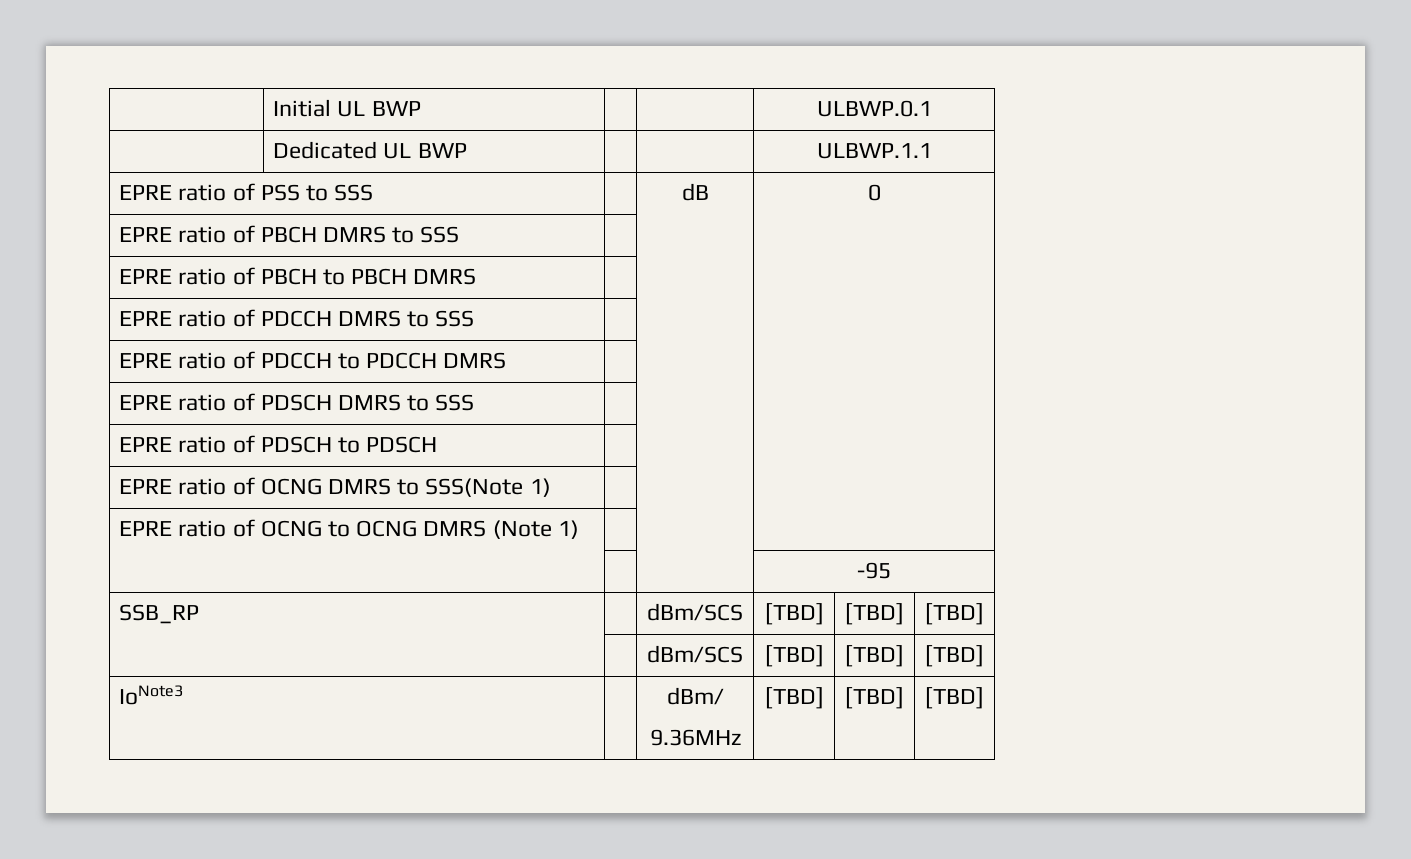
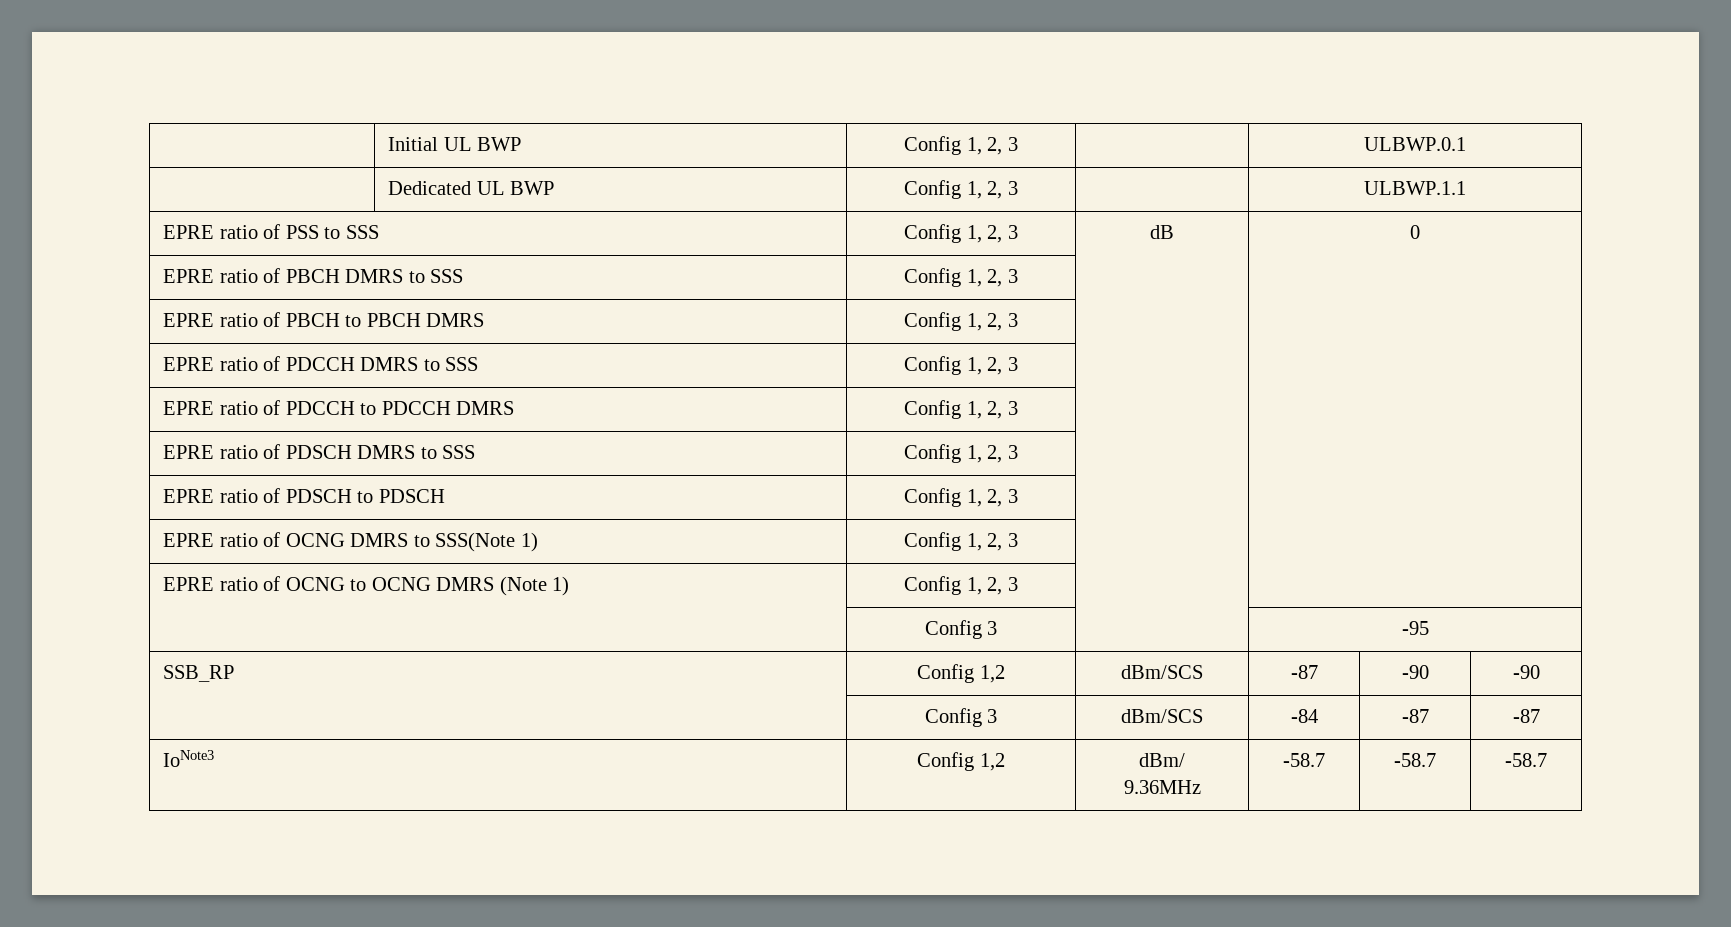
(421, 108) none -> [904,136,1018,155] Config 1, 2, 3
(467, 150) none -> [904,180,1018,199] Config 1, 2, 3
(374, 192) none -> [904,224,1018,243] Config 1, 2, 3
(460, 234) none -> [904,268,1018,287] Config 1, 2, 3
(477, 276) none -> [904,312,1018,331] Config 1, 2, 3
(475, 318) none -> [904,356,1018,375] Config 1, 2, 3
(507, 360) none -> [904,400,1018,419] Config 1, 2, 3
(475, 402) none -> [904,444,1018,463] Config 1, 2, 3
(438, 444) none -> [904,488,1018,507] Config 1, 2, 3
(551, 487) none -> [904,532,1018,551] Config 1, 2, 3
(579, 529) | | // | -> [904,576,1018,595] [924,620,998,639] Config 1, 2, 3 | | // | Config 3
[647,603,743,621] [764,603,824,625] [845,603,904,625] [925,603,984,625] [647,645,743,663] [764,645,824,667] [845,645,904,667] [925,645,984,667] | dBm/SCS | [TBD] | [TBD] | [TBD] // | | dBm/SCS | [TBD] | [TBD] | [TBD] -> [917,664,1005,683] [1121,665,1203,679] [1290,665,1318,679] [1401,665,1429,679] [1512,665,1540,679] [924,708,998,727] [1121,709,1203,723] [1290,709,1318,723] [1401,709,1429,723] [1512,709,1540,723] Config 1,2 | dBm/SCS | -87 | -90 | -90 // | Config 3 | dBm/SCS | -84 | -87 | -87
(184, 695) none -> [917,752,1005,771] Config 1,2
[764,687,824,709] [845,687,904,709] [925,687,984,709] [TBD] | [TBD] | [TBD] -> [1283,753,1325,767] [1394,753,1436,767] [1505,753,1547,767] -58.7 | -58.7 | -58.7

